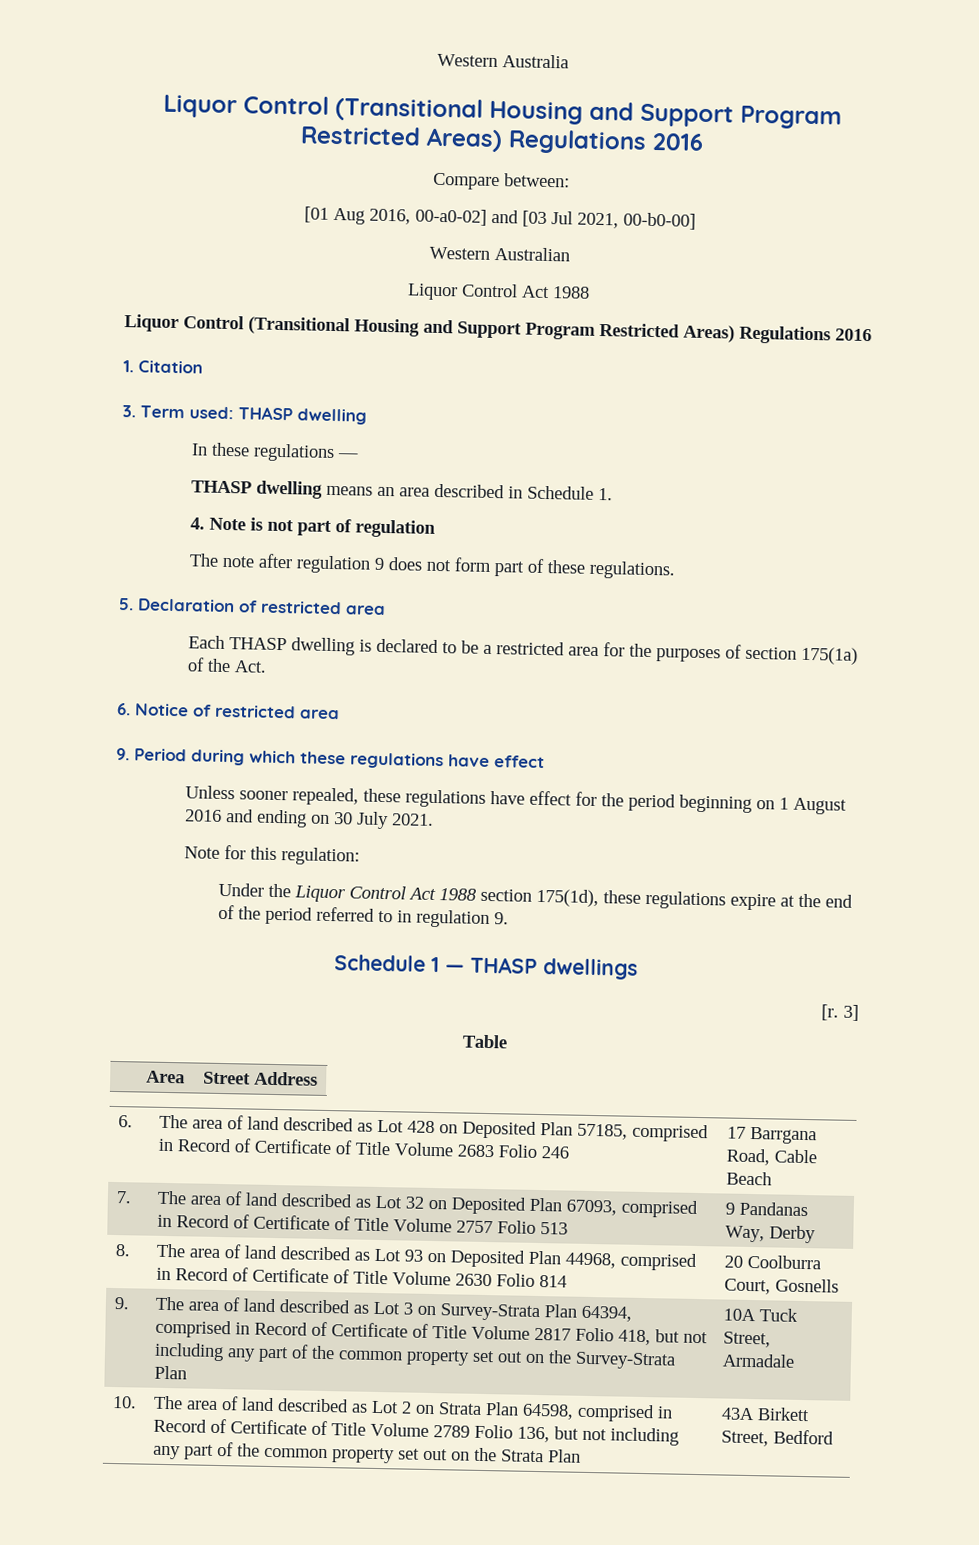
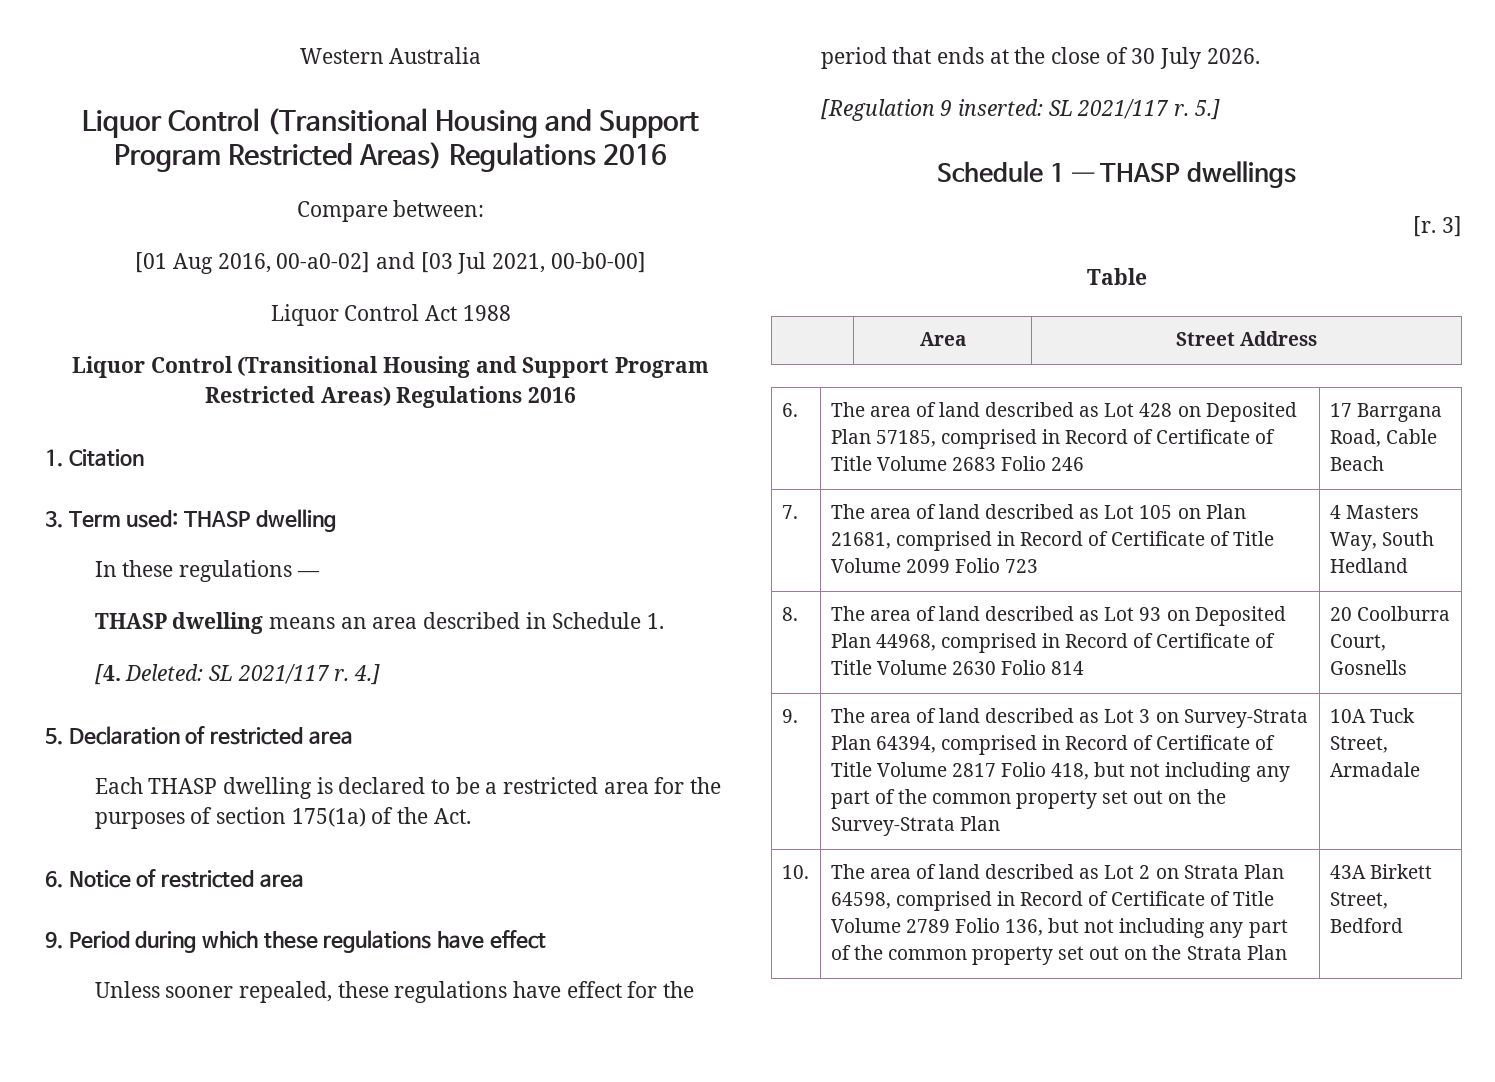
[428,246,570,262] // Western Australian -> (646, 262) none
[190,517,437,538] [189,553,676,580] 4. Note is not part of regulation // The note after regulation 9 does not form part of these regulations. -> [94,664,380,685] [4. Deleted: SL 2021/117 r. 4.]
[679,794,848,815] [185,809,435,830] [184,845,361,866] [218,882,854,911] [218,904,510,929] beginning on 1 August 2016 and ending on 30 July 2021. // Note for this regulation: // Under the Liquor Control Act 1988 section 175(1d), these regulations expire at the end of the period referred to in regulation 9. -> [892,47,1260,69] [820,99,1220,121] that ends at the close of 30 July 2026. // [Regulation 9 inserted: SL 2021/117 r. 5.]
[404,1196,698,1219] [156,1214,568,1235] [724,1201,808,1217] [724,1225,816,1244] 32 on Deposited Plan 67093, comprised in Record of Certificate of Title Volume 2757 Folio 513 | 9 Pandanas Way, Derby -> [1139,504,1246,519] [830,531,1275,551] [830,558,1038,573] [1329,505,1419,519] [1329,531,1434,551] [1329,558,1408,573] 105 on Plan 21681, comprised in Record of Certificate of Title Volume 2099 Folio 723 | 4 Masters Way, South Hedland

